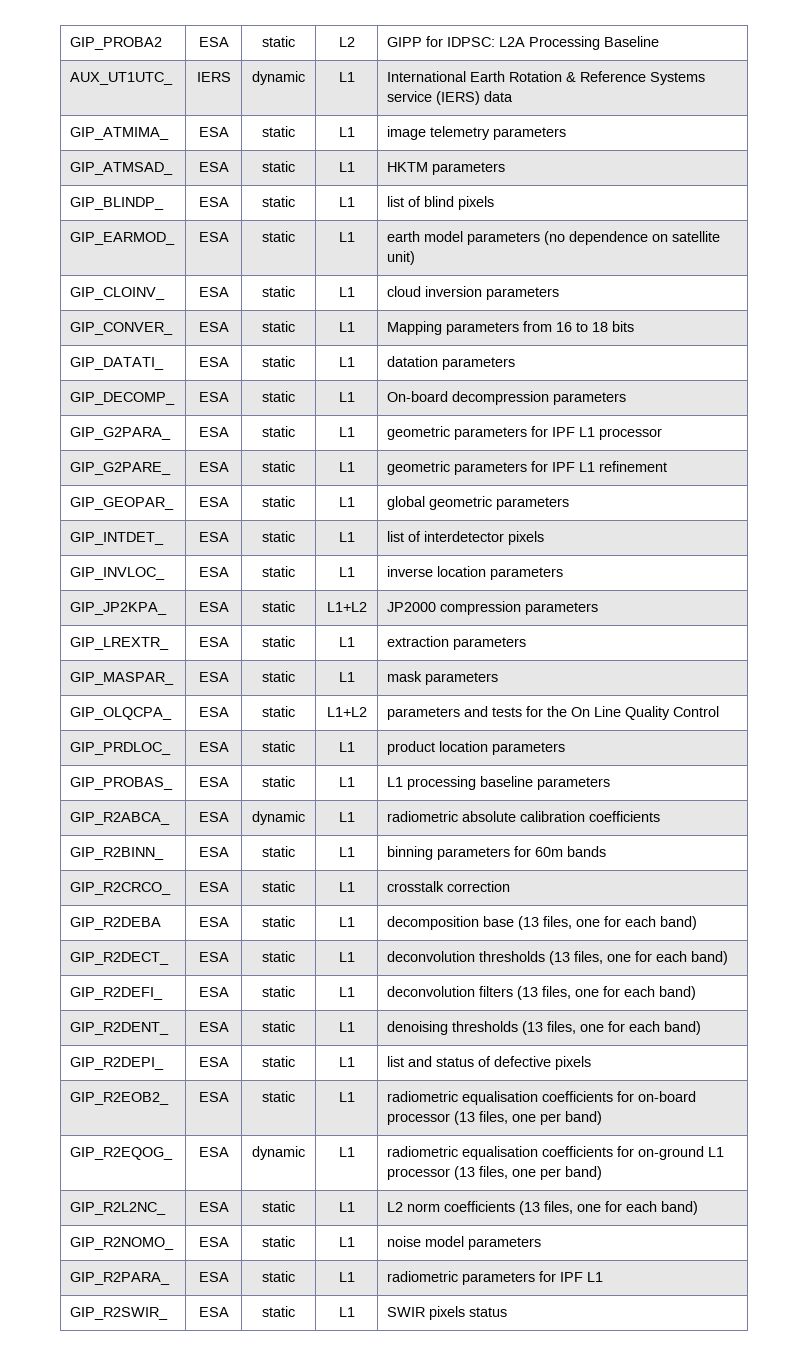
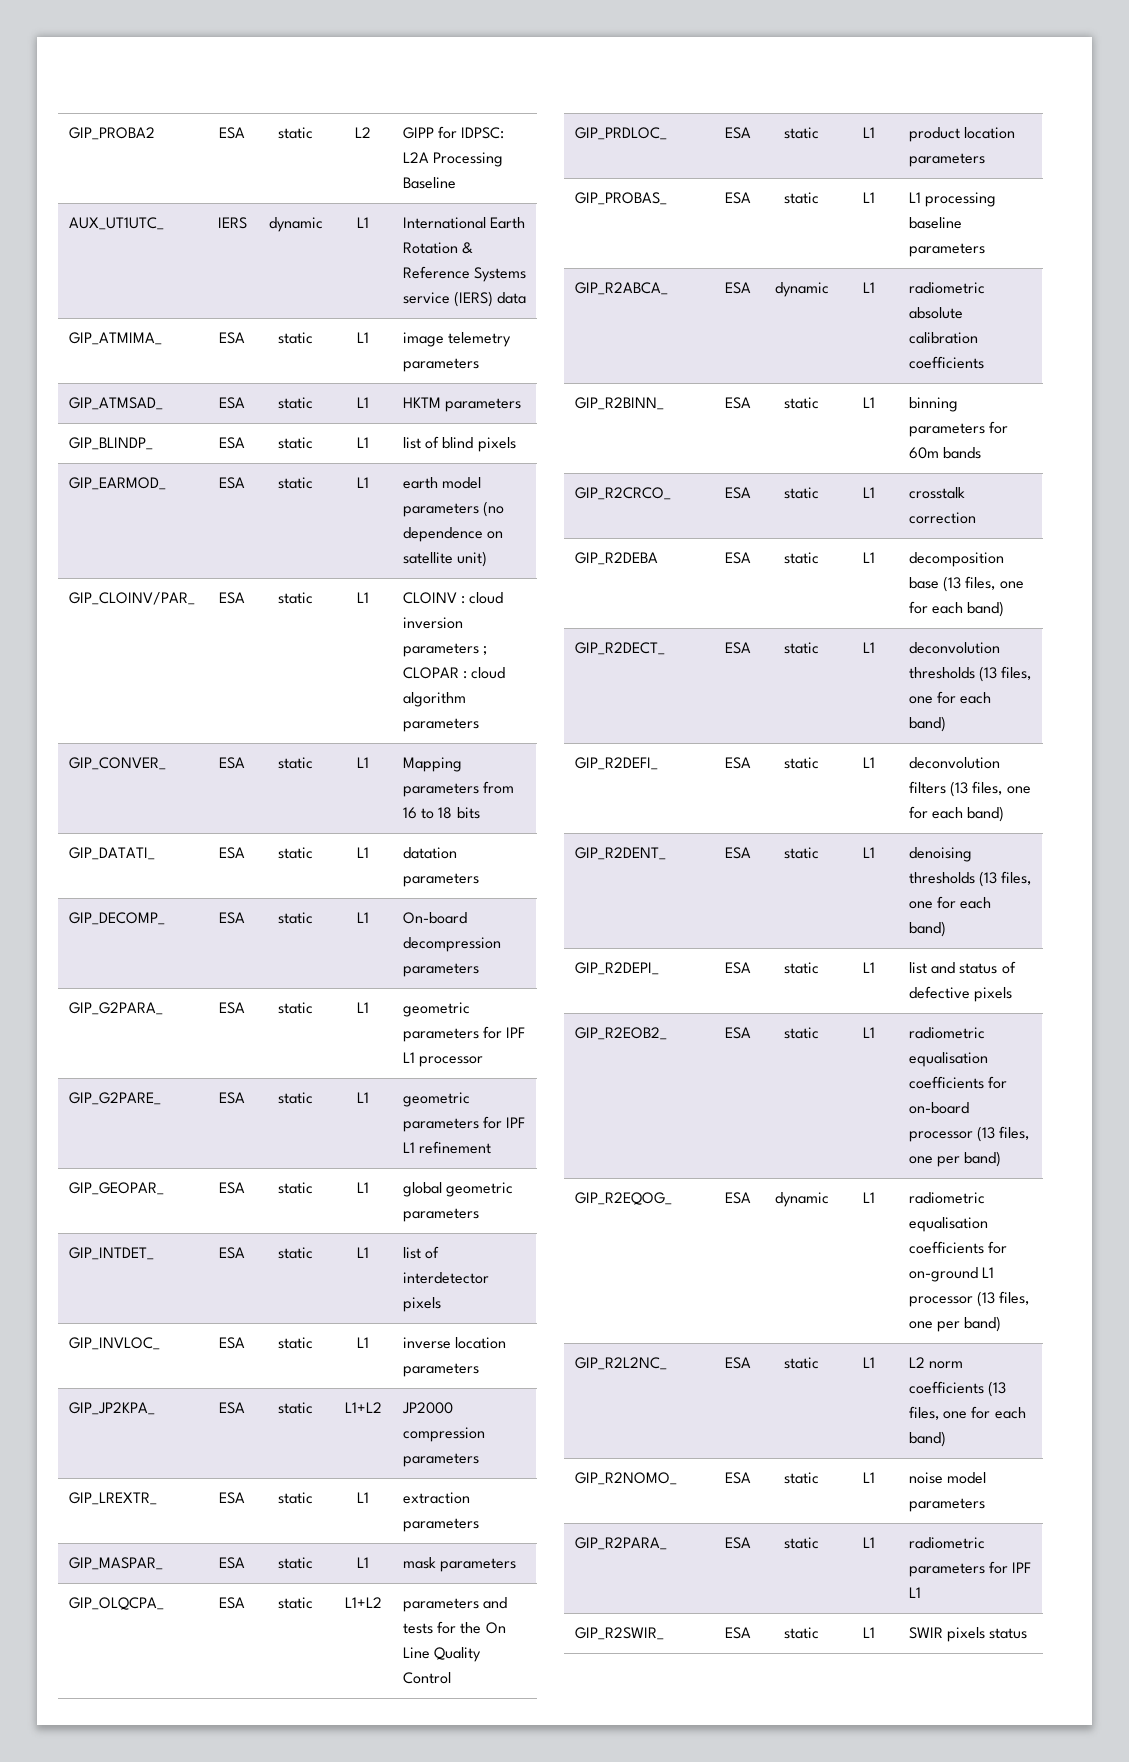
[70,287,166,300] [198,287,229,297] [262,286,295,297] [338,287,355,297] GIP_CLOINV_ | ESA | static | L1 | -> [68,592,195,605] [219,592,245,604] [278,592,313,604] [357,592,369,603] [402,592,465,604] GIP_CLOINV/PAR_ | ESA | static | L1 | CLOINV :
(560, 293) none -> [482,646,487,655] [402,667,506,679] [402,692,466,707] [402,718,479,732] ; CLOPAR : cloud algorithm parameters

